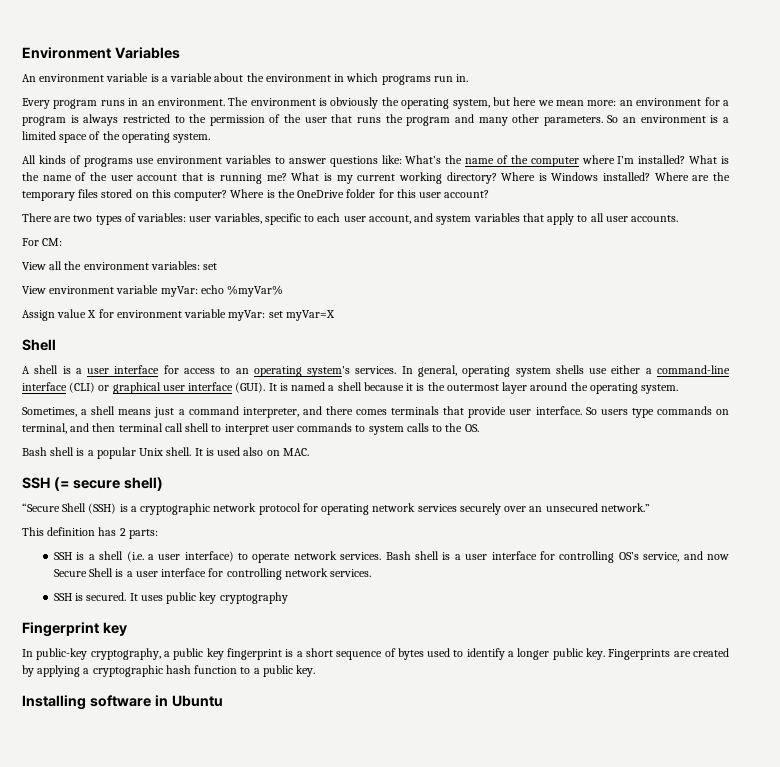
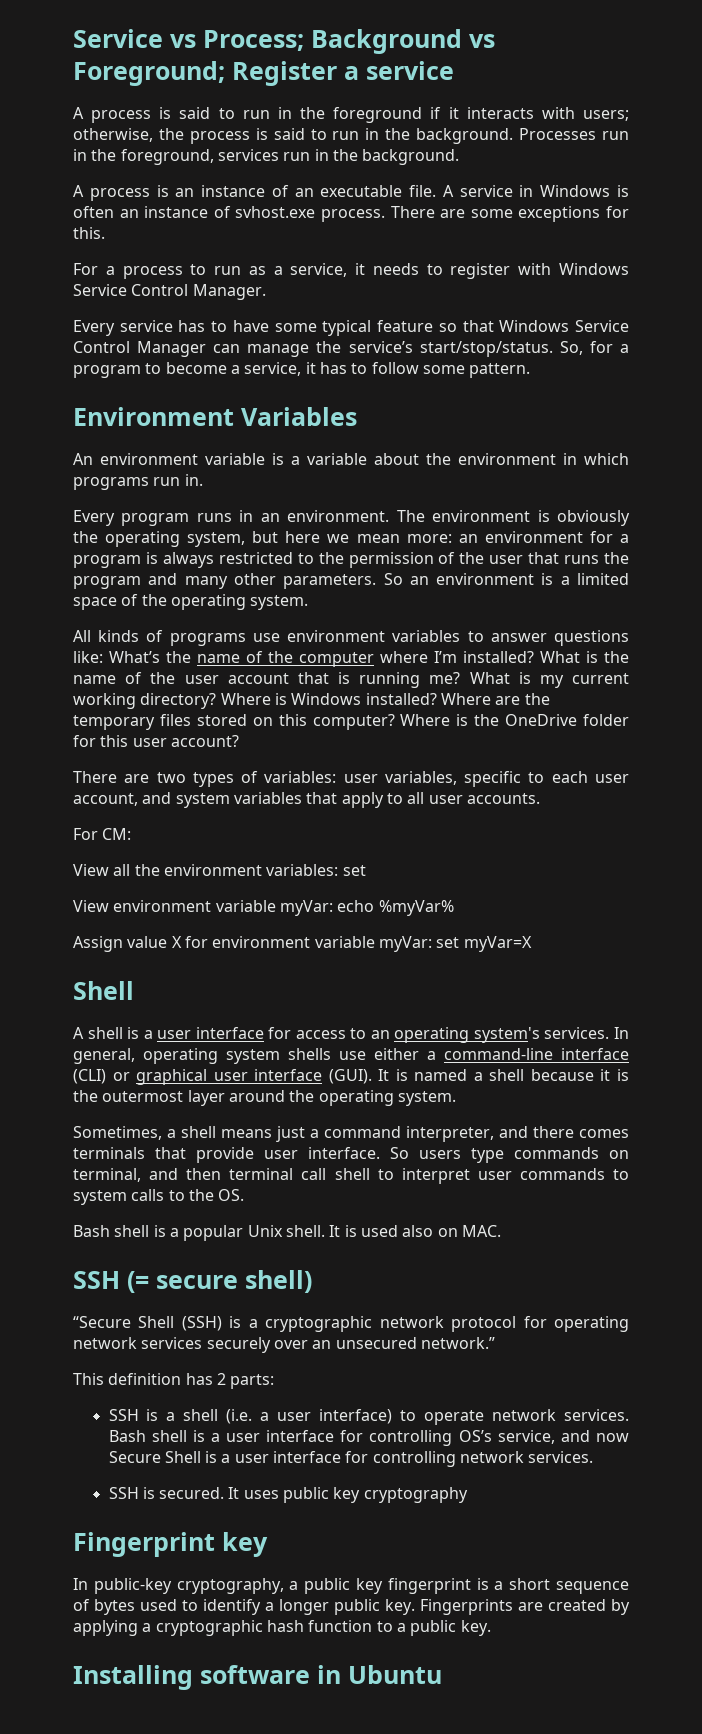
(22, 53) none -> [73,29,495,54] [73,61,454,86] [73,107,629,123] [73,128,630,144] [73,149,460,165] [73,185,629,201] [73,206,630,222] [73,227,105,239] [73,263,629,279] [73,284,266,300] [73,320,629,336] [73,341,629,357] [73,362,531,378] Service vs Process; Background vs Foreground; Register a service // A process is said to run in the foreground if it interacts with users; otherwise, the process is said to run in the background. Processes run in the foreground, services run in the background. // A process is an instance of an executable file. A service in Windows is often an instance of svhost.exe process. There are some exceptions for this. // For a process to run as a service, it needs to register with Windows Service Control Manager. // Every service has to have some typical feature so that Windows Service Control Manager can manage the service’s start/stop/status. So, for a program to become a service, it has to follow some pattern. //

